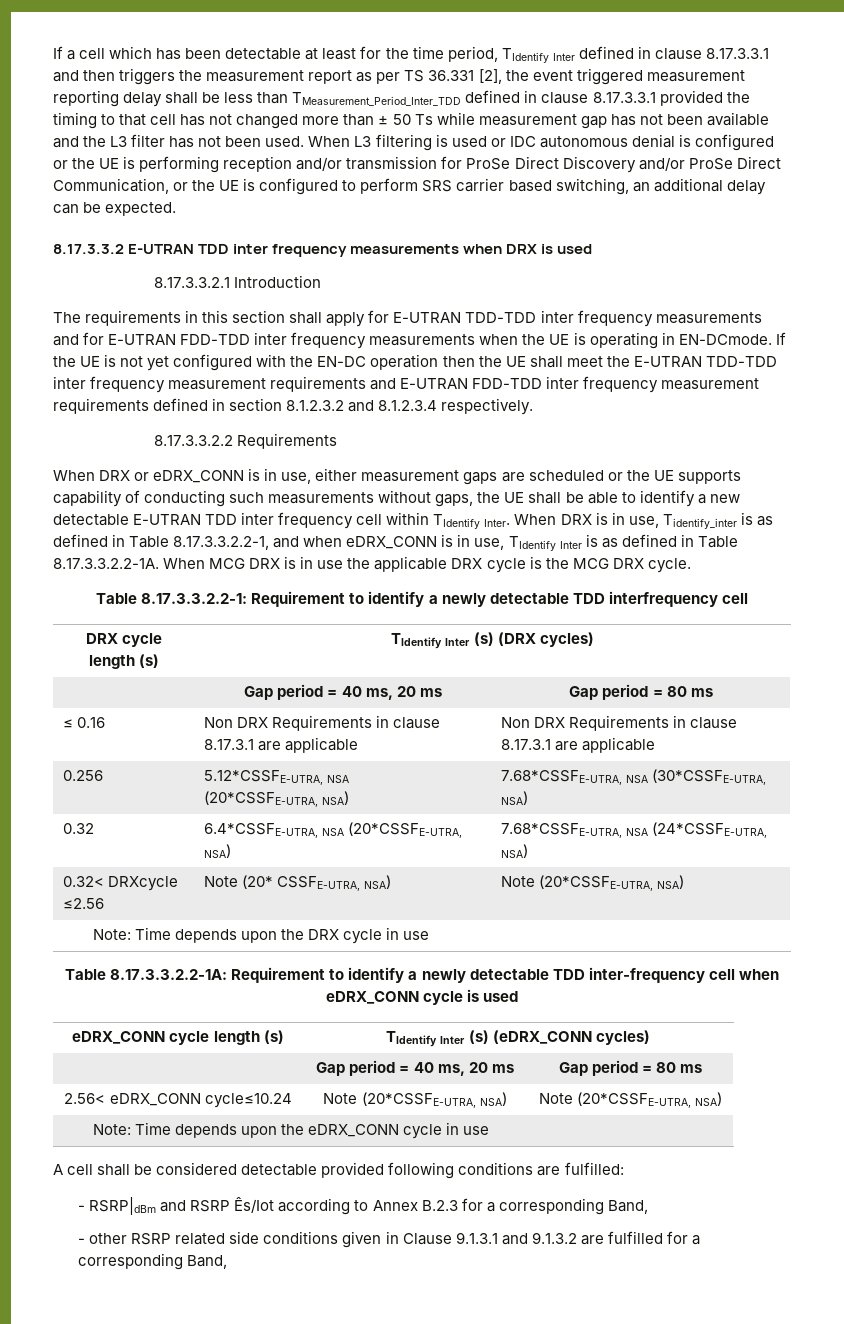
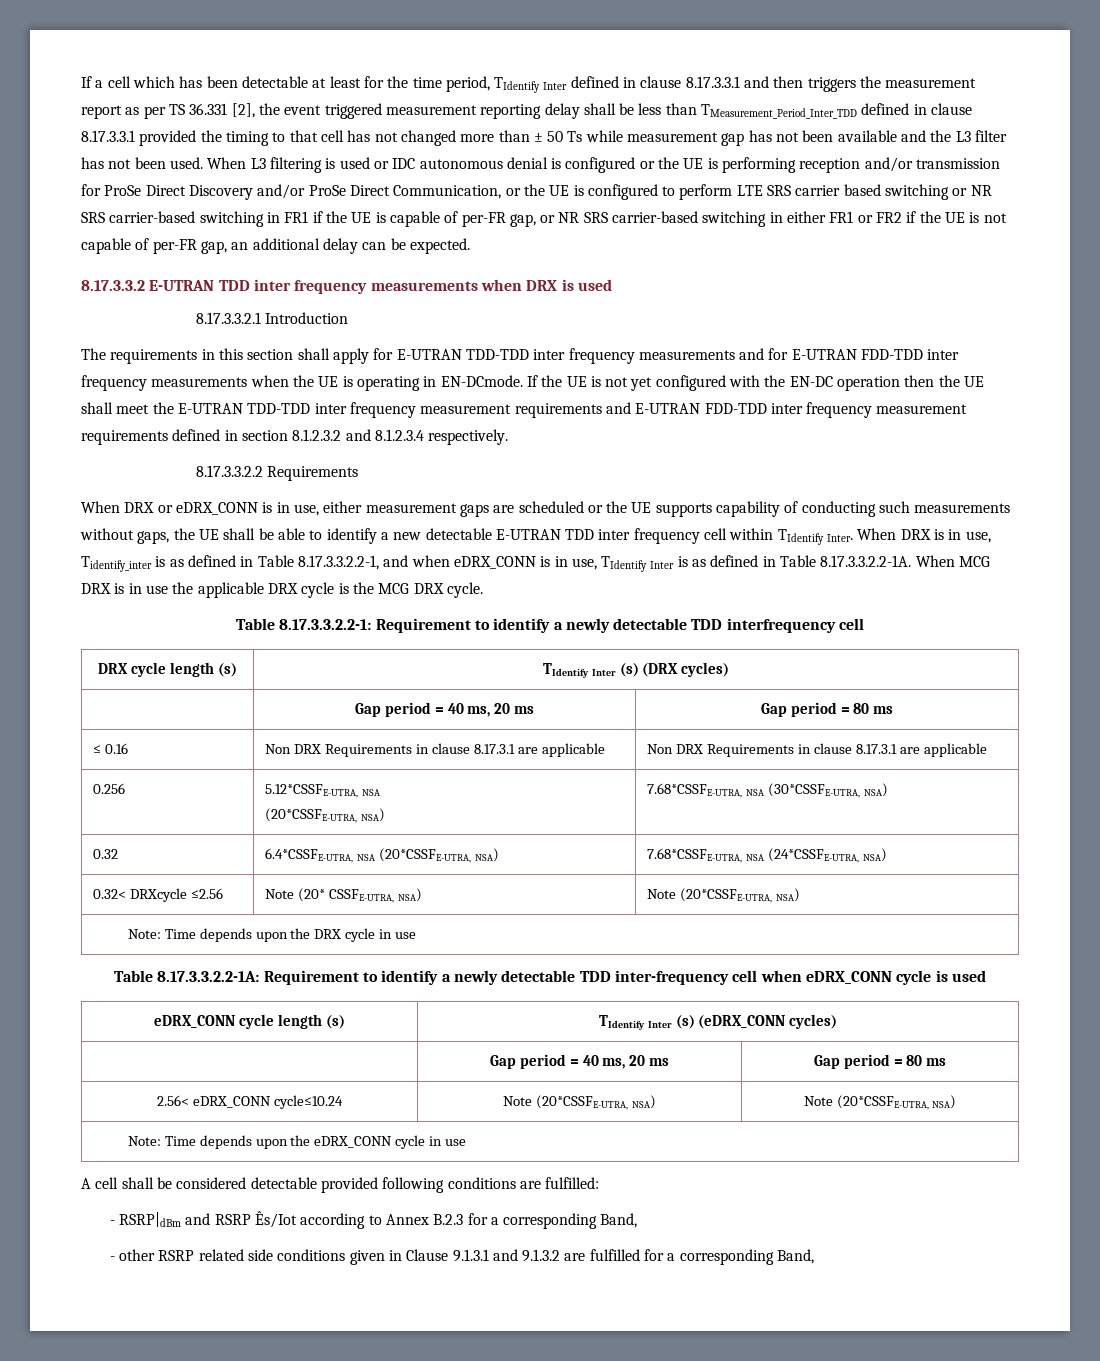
(419, 186) none -> [736,185,763,196] LTE
[555,178,629,195] switching, -> [885,184,992,200] [81,211,1007,227] [81,238,227,254] switching or NR SRS carrier-based switching in FR1 if the UE is capable of per-FR gap, or NR SRS carrier-based switching in either FR1 or FR2 if the UE is not capable of per-FR gap,

